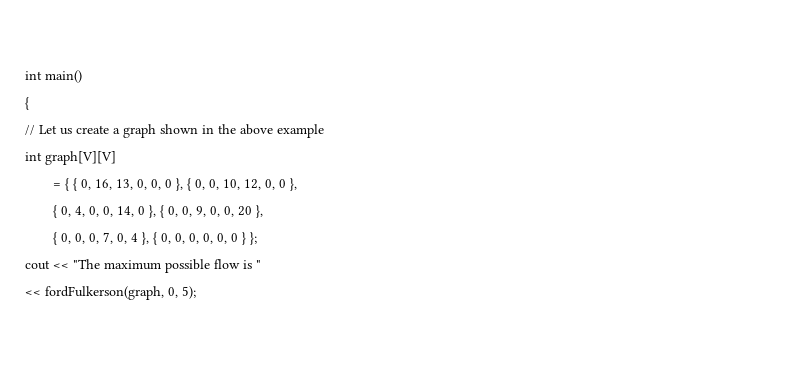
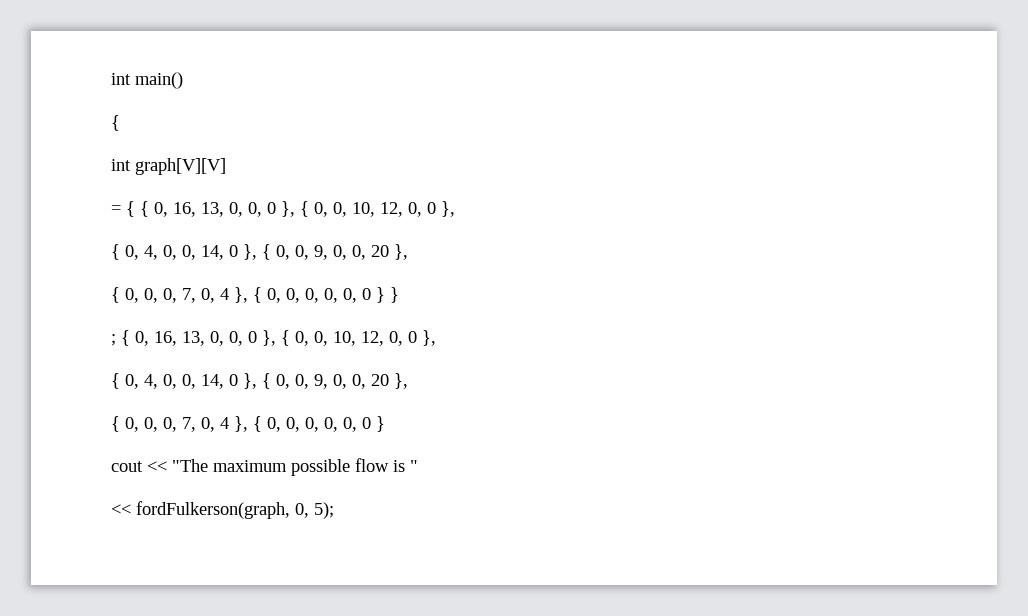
[25,124,324,138] // // Let us create a graph shown in the above example -> (120, 123) none
[250,232,258,245] }; -> [390,287,399,303] [111,330,436,346] [111,373,408,389] [111,416,385,432] } // ; { 0, 16, 13, 0, 0, 0 }, { 0, 0, 10, 12, 0, 0 }, // { 0, 4, 0, 0, 14, 0 }, { 0, 0, 9, 0, 0, 20 }, // { 0, 0, 0, 7, 0, 4 }, { 0, 0, 0, 0, 0, 0 }

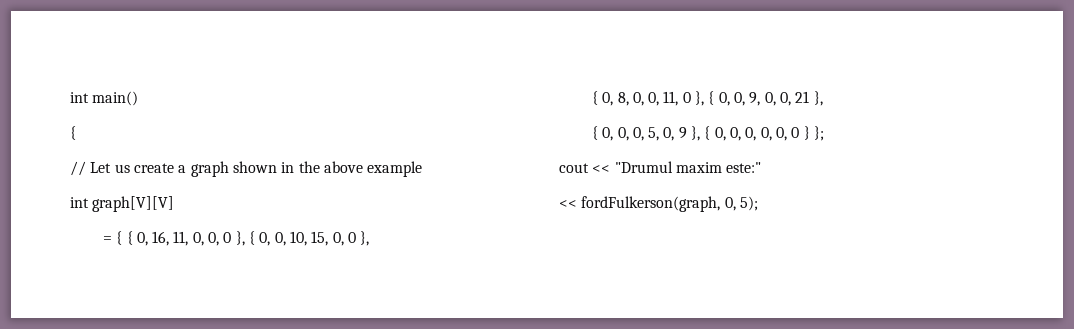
(120, 123) none -> [70,161,423,177] // // Let us create a graph shown in the above example
[201,201,455,217] [111,244,408,260] [111,287,399,303] [111,330,436,346] [111,373,408,389] [111,416,385,432] [111,458,418,476] 13, 0, 0, 0 }, { 0, 0, 10, 12, 0, 0 }, // { 0, 4, 0, 0, 14, 0 }, { 0, 0, 9, 0, 0, 20 }, // { 0, 0, 0, 7, 0, 4 }, { 0, 0, 0, 0, 0, 0 } } // ; { 0, 16, 13, 0, 0, 0 }, { 0, 0, 10, 12, 0, 0 }, // { 0, 4, 0, 0, 14, 0 }, { 0, 0, 9, 0, 0, 20 }, // { 0, 0, 0, 7, 0, 4 }, { 0, 0, 0, 0, 0, 0 } // cout << "The maximum possible flow is " -> [173,231,370,246] [591,91,823,106] [591,126,824,141] [559,161,762,173] 11, 0, 0, 0 }, { 0, 0, 10, 15, 0, 0 }, // { 0, 8, 0, 0, 11, 0 }, { 0, 0, 9, 0, 0, 21 }, // { 0, 0, 0, 5, 0, 9 }, { 0, 0, 0, 0, 0, 0 } }; // cout << "Drumul maxim este:"

